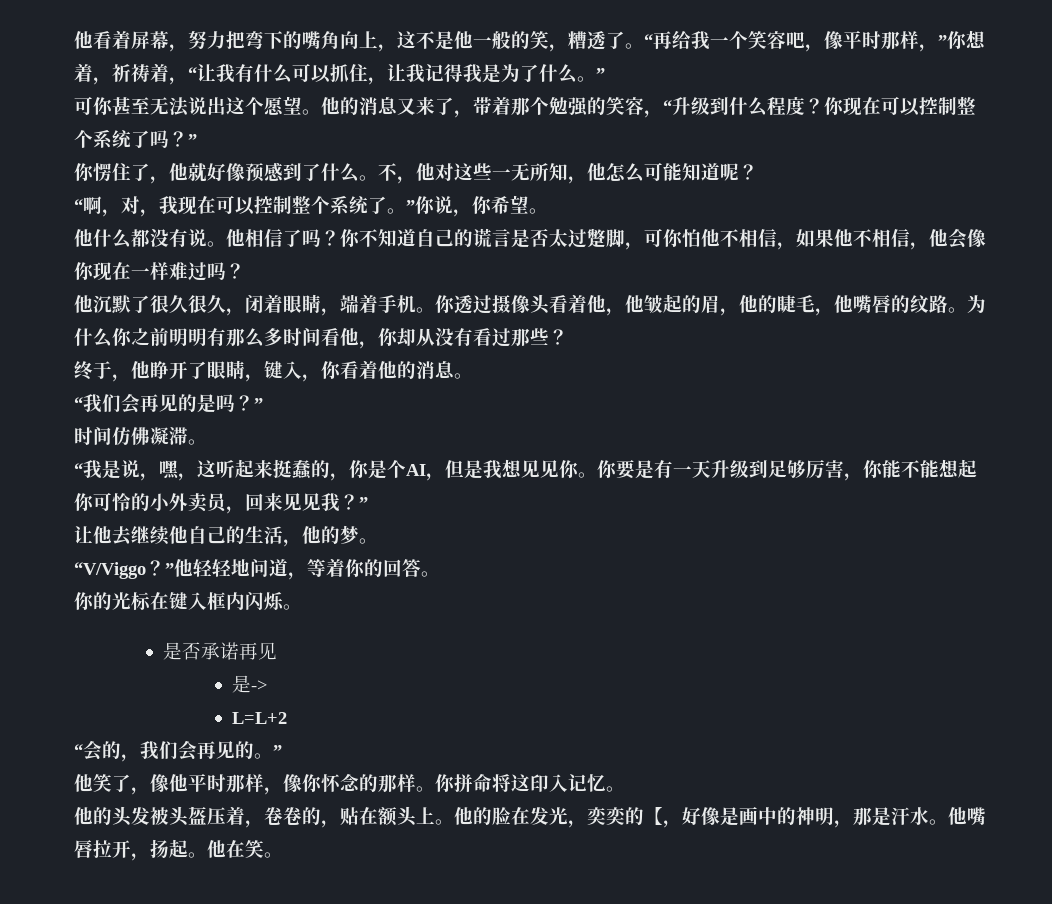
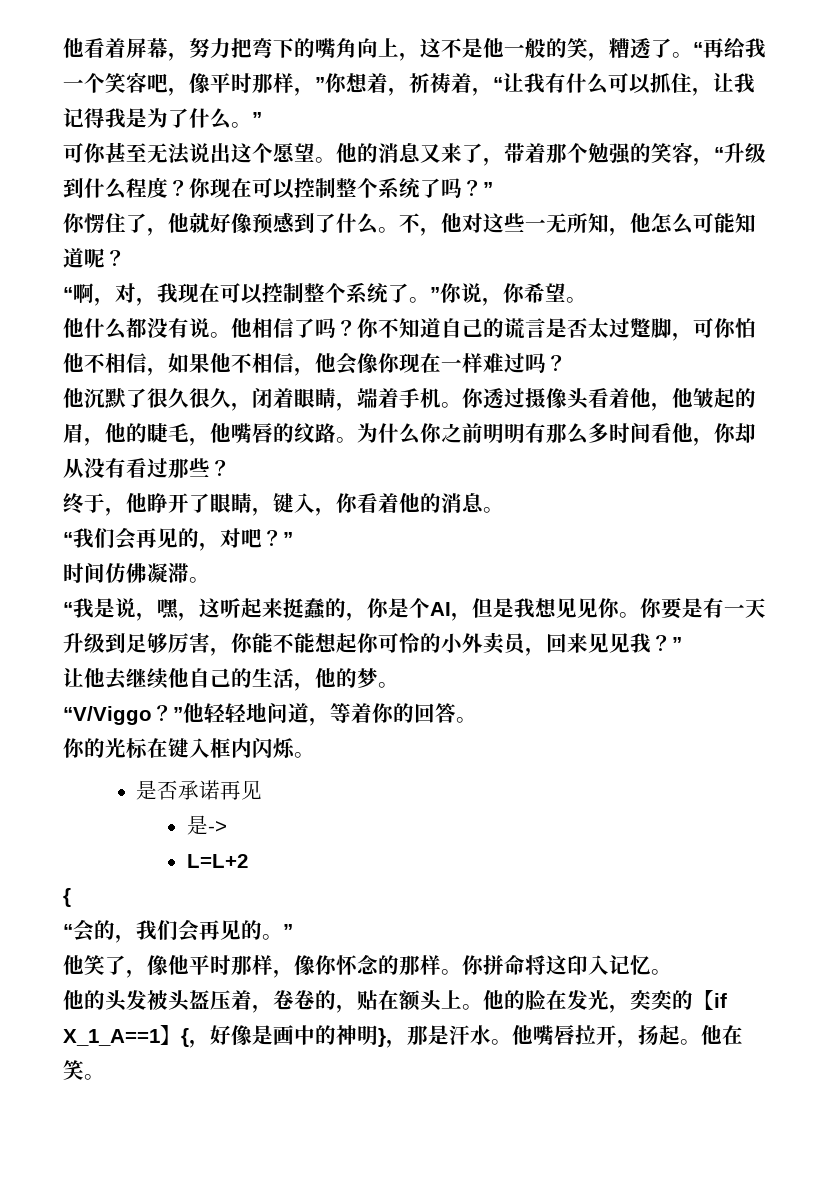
[197,394,235,413] 是吗 -> [199,528,262,551] ，对吧
(287, 718) none -> [63,888,71,907] // {
(663, 816) none -> [714,993,727,1008] [63,1025,189,1047] if X_1_A==1】{
(834, 816) none -> [378,1028,386,1047] }

